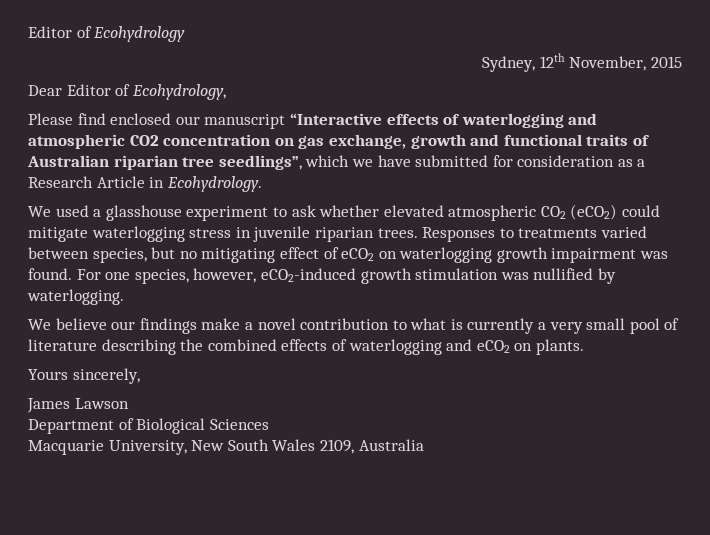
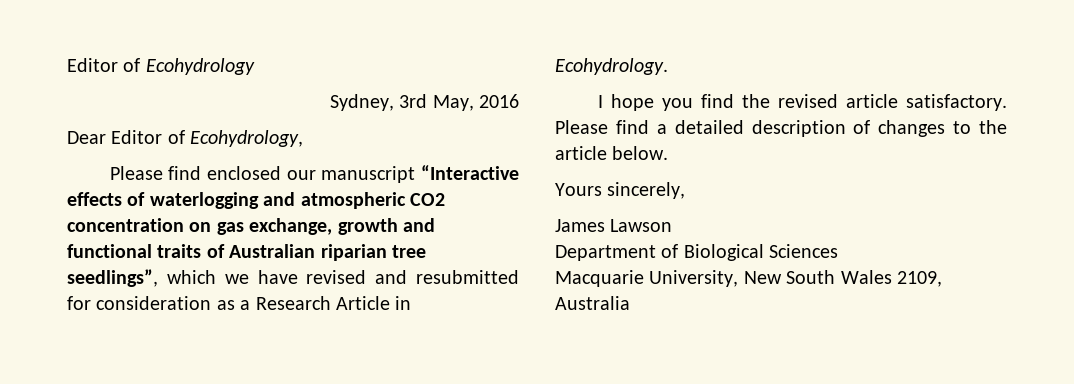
[539,53,682,71] 12th November, 2015 -> [399,94,519,111] 3rd May, 2016
[415,155,489,167] submitted -> [306,270,519,284] revised and resubmitted
[28,204,661,221] [28,226,647,242] [28,247,669,263] [28,268,616,284] [27,289,124,305] [28,318,680,334] [28,339,584,355] We used a glasshouse experiment to ask whether elevated atmospheric CO2 (eCO2) could mitigate waterlogging stress in juvenile riparian trees. Responses to treatments varied between species, but no mitigating effect of eCO2 on waterlogging growth impairment was found. For one species, however, eCO2-induced growth stimulation was nullified by waterlogging. // We believe our findings make a novel contribution to what is currently a very small pool of literature describing the combined effects of waterlogging and eCO2 on plants. -> [597,94,1007,111] [555,120,1007,137] [555,146,669,160] I hope you find the revised article satisfactory. Please find a detailed description of changes to the article below.

